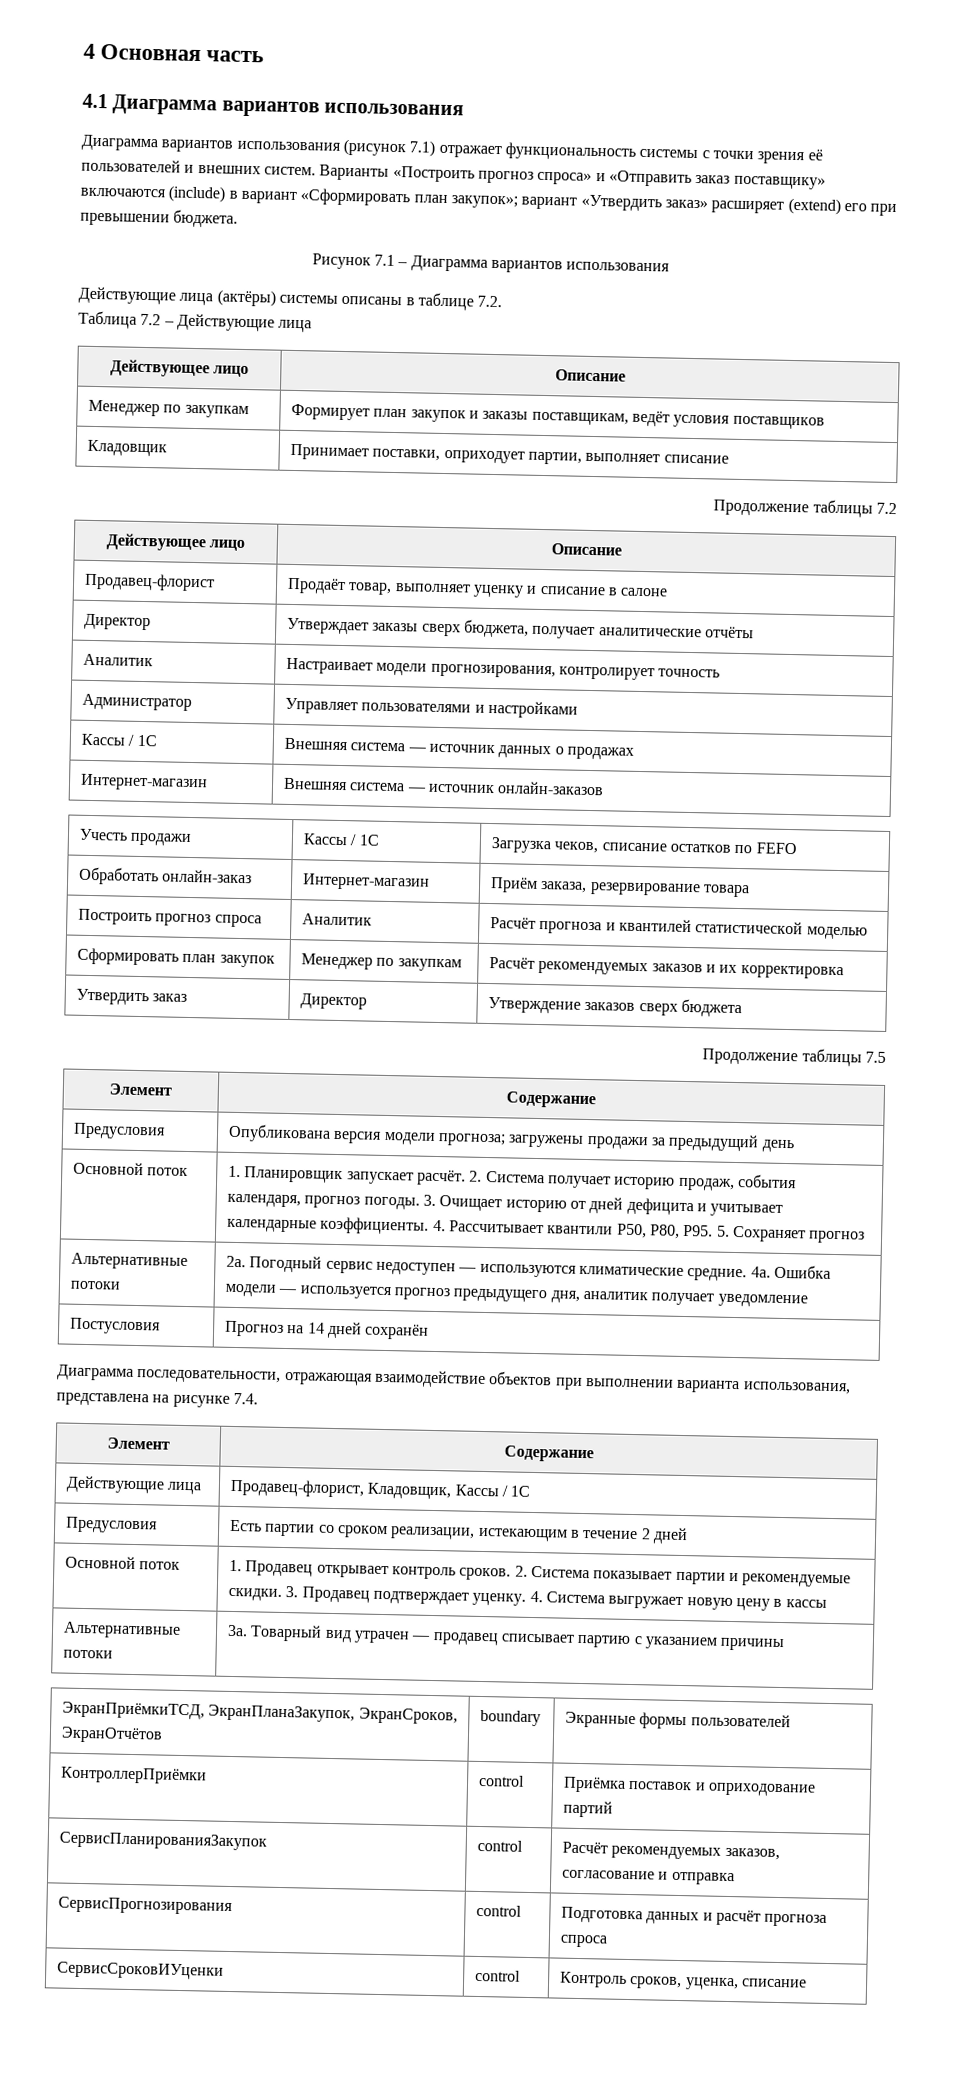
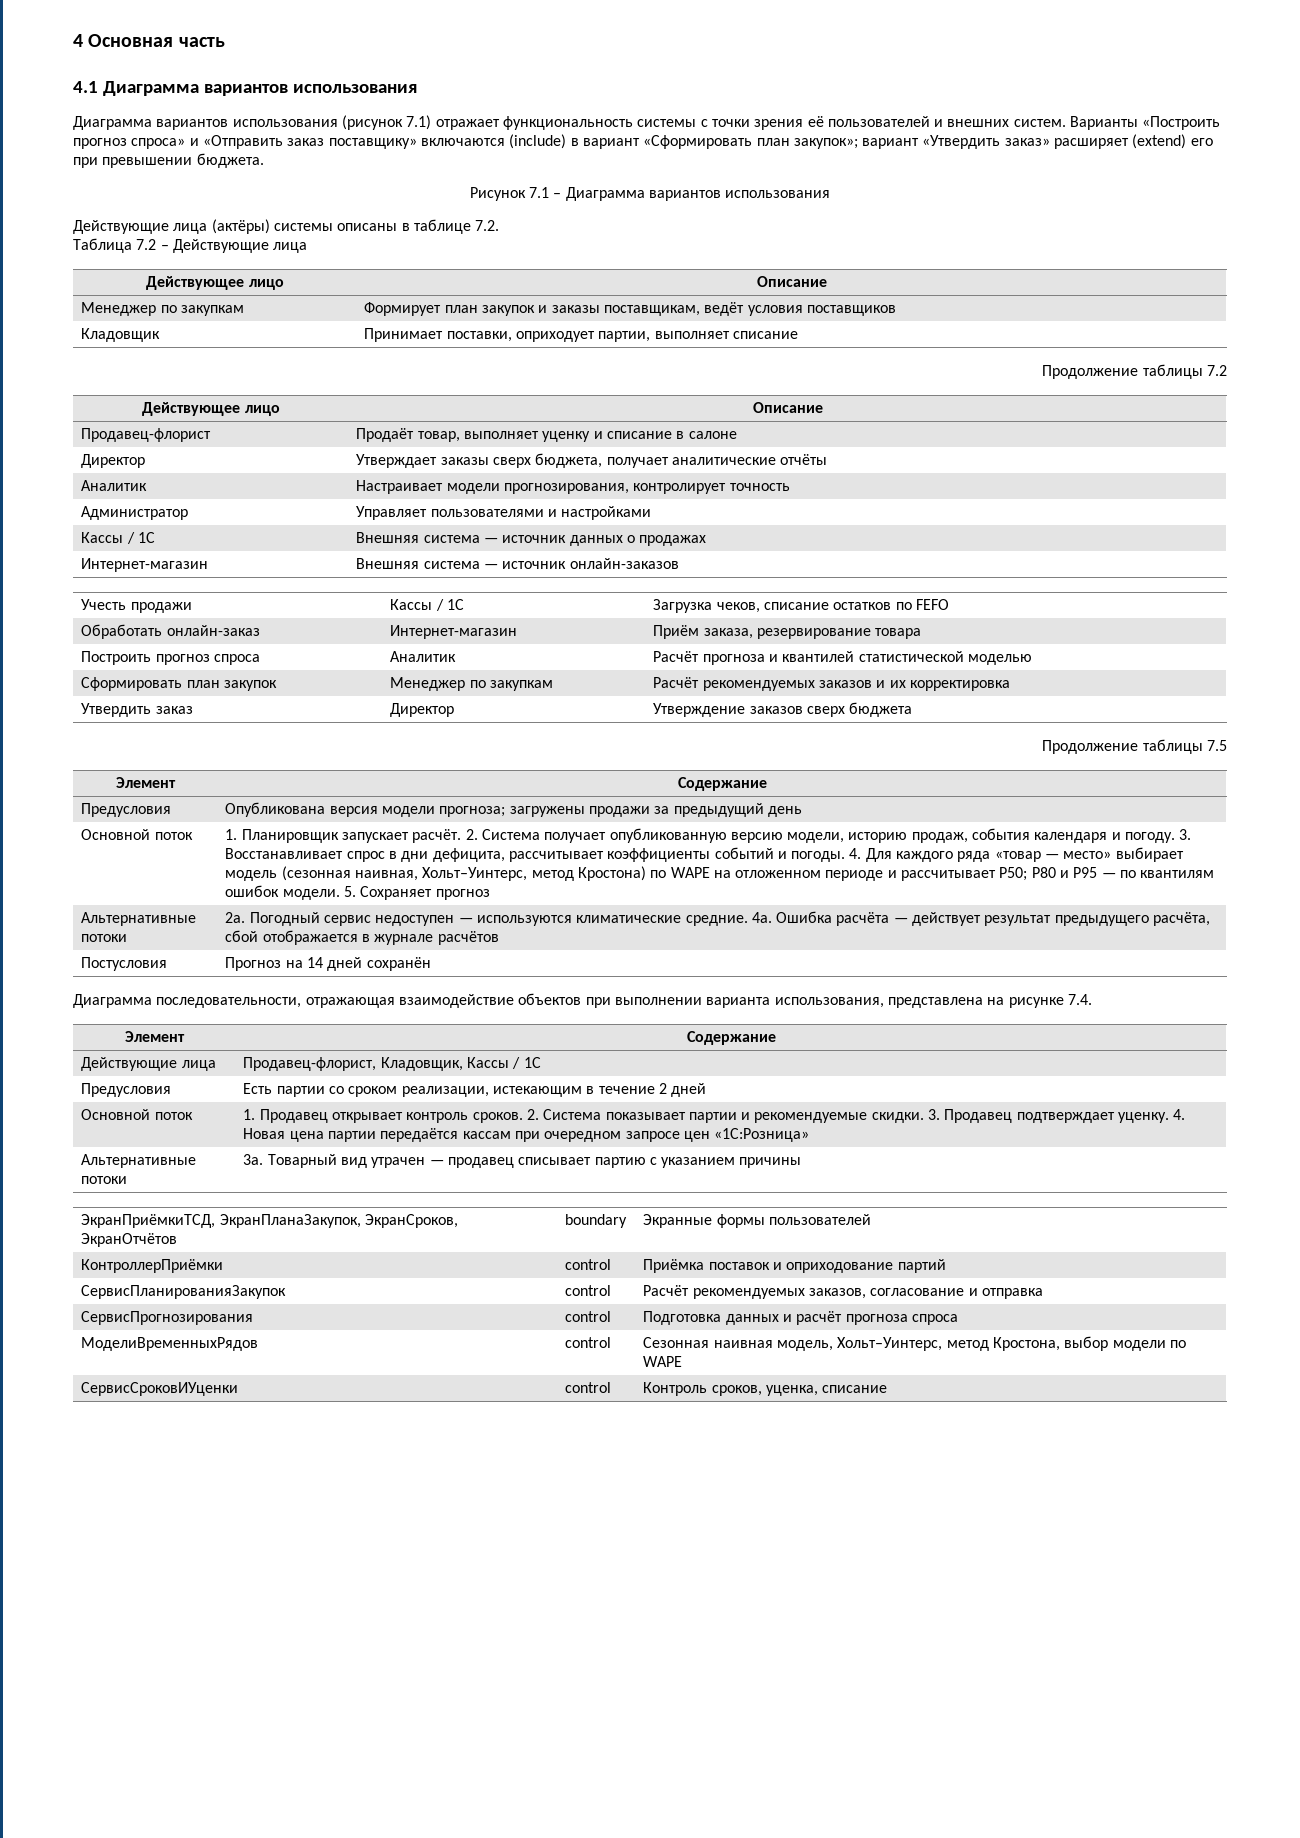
[613,1174,797,1191] [227,1193,784,1217] [227,1216,714,1239] историю продаж, события календаря, прогноз погоды. 3. Очищает историю от дней дефицита и учитывает календарные коэффициенты. 4. Рассчитывает квантили P50, P80, P95. -> [609,828,1192,843] [225,847,1184,862] [225,866,1215,881] [225,885,340,900] опубликованную версию модели, историю продаж, события календаря и погоду. 3. Восстанавливает спрос в дни дефицита, рассчитывает коэффициенты событий и погоды. 4. Для каждого ряда «товар — место» выбирает модель (сезонная наивная, Хольт–Уинтерс, метод Кростона) по WAPE на отложенном периоде и рассчитывает P50; P80 и P95 — по квантилям ошибок модели.
[225,1283,808,1308] модели — используется прогноз предыдущего дня, аналитик получает уведомление -> [836,912,1211,926] [225,930,499,945] расчёта — действует результат предыдущего расчёта, сбой отображается в журнале расчётов
[546,1591,827,1611] Система выгружает новую цену в кассы -> [243,1128,810,1142] Новая цена партии передаётся кассам при очередном запросе цен «1С:Розница»
(608, 1941) none -> [81,1337,259,1351] [565,1337,612,1348] [643,1336,1186,1351] [643,1356,683,1367] // МоделиВременныхРядов | control | Сезонная наивная модель, Хольт–Уинтерс, метод Кростона, выбор модели по WAPE

